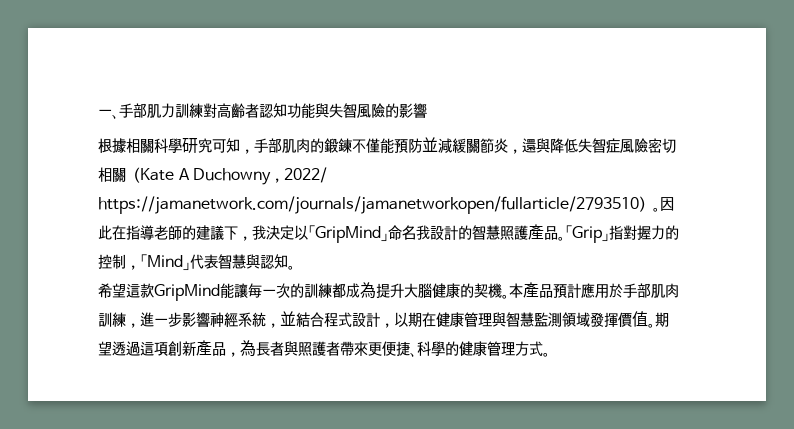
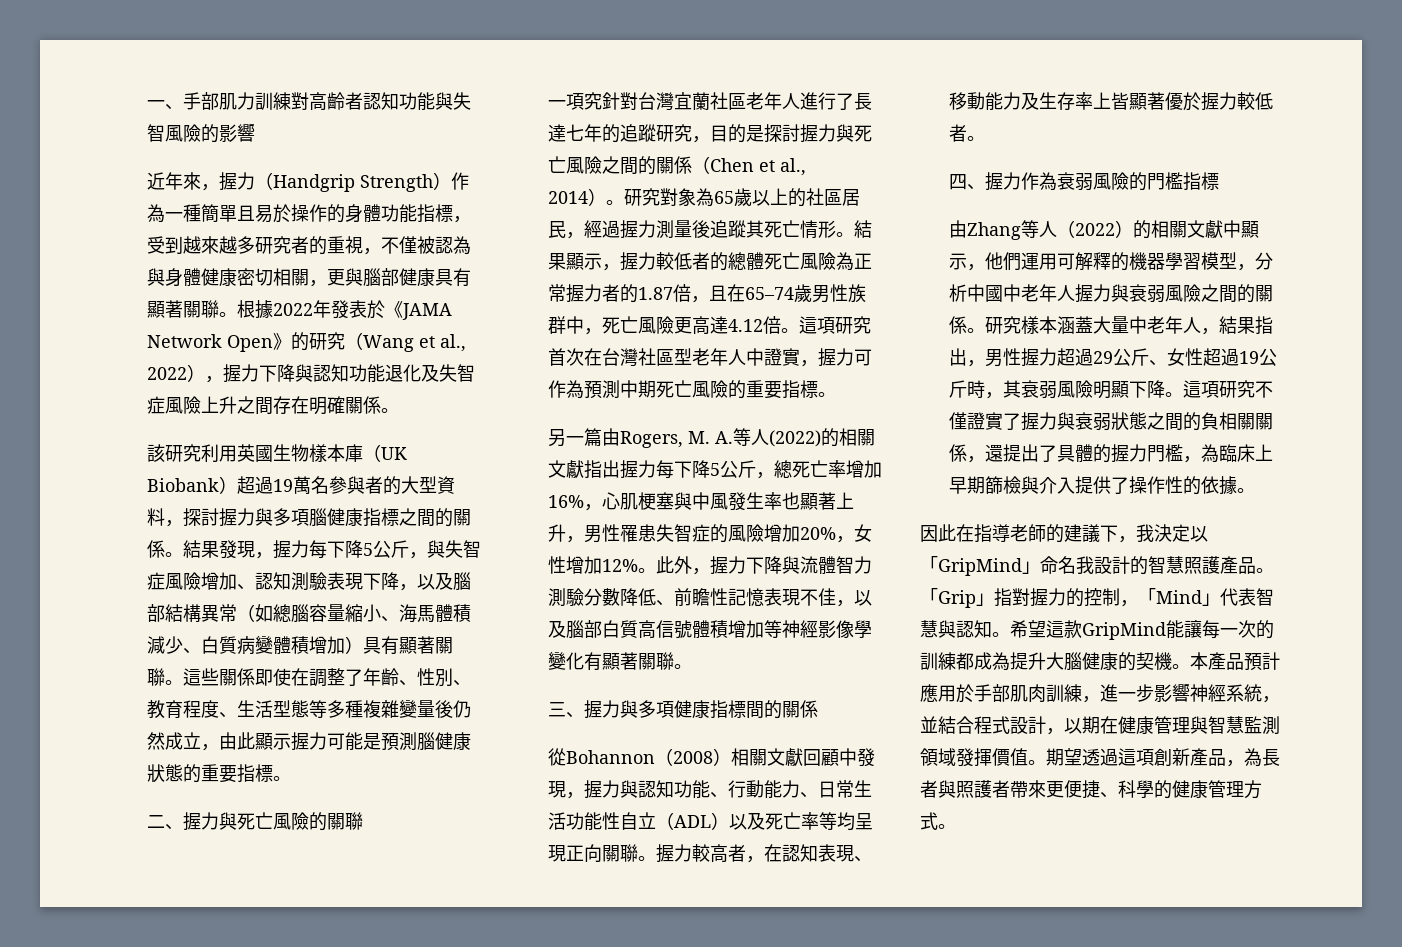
[98,137,677,154] [98,167,327,185] [98,196,661,214] 根據相關科學研究可知，手部肌肉的鍛鍊不僅能預防並減緩關節炎，還與降低失智症風險密切相關（Kate A Duchowny，2022/ https://jamanetwork.com/journals/jamanetworkopen/fullarticle/2793510）。 -> [146,172,469,192] [146,204,471,223] [146,236,471,255] [146,268,471,287] [146,300,452,320] [146,332,466,352] [146,364,475,383] [146,396,399,415] [146,444,407,462] [146,476,455,495] [146,508,471,527] [146,540,481,559] [146,572,471,591] [146,604,471,623] [146,635,453,655] [146,668,471,687] [146,699,471,719] [146,732,471,751] [146,764,291,783] [146,812,363,831] [547,92,872,111] [547,124,872,143] [547,156,806,176] [547,188,860,207] [547,220,872,239] [547,252,872,271] [547,284,866,303] [547,316,871,335] [547,348,872,367] [547,380,836,399] [547,428,875,448] [547,460,882,479] [547,492,854,511] [547,524,872,543] [547,556,872,575] [547,588,872,607] [547,620,872,639] [547,651,692,671] [547,700,818,719] [547,748,875,767] [547,780,872,799] [547,812,873,831] [547,844,872,863] [948,92,1273,111] [948,124,985,142] [948,172,1219,191] [948,220,1259,240] [948,252,1273,271] [948,284,1273,303] [948,316,1273,335] [948,348,1277,367] [948,380,1273,399] [948,412,1273,431] [948,444,1273,463] [948,476,1255,495] 近年來，握力（Handgrip Strength）作為一種簡單且易於操作的身體功能指標，受到越來越多研究者的重視，不僅被認為與身體健康密切相關，更與腦部健康具有顯著關聯。根據2022年發表於《JAMA Network Open》的研究（Wang et al., 2022），握力下降與認知功能退化及失智症風險上升之間存在明確關係。 // 該研究利用英國生物樣本庫（UK Biobank）超過19萬名參與者的大型資料，探討握力與多項腦健康指標之間的關係。結果發現，握力每下降5公斤，與失智症風險增加、認知測驗表現下降，以及腦部結構異常（如總腦容量縮小、海馬體積減少、白質病變體積增加）具有顯著關聯。這些關係即使在調整了年齡、性別、教育程度、生活型態等多種複雜變量後仍然成立，由此顯示握力可能是預測腦健康狀態的重要指標。 // 二、握力與死亡風險的關聯 // 一項究針對台灣宜蘭社區老年人進行了長達七年的追蹤研究，目的是探討握力與死亡風險之間的關係（Chen et al., 2014）。研究對象為65歲以上的社區居民，經過握力測量後追蹤其死亡情形。結果顯示，握力較低者的總體死亡風險為正常握力者的1.87倍，且在65–74歲男性族群中，死亡風險更高達4.12倍。這項研究首次在台灣社區型老年人中證實，握力可作為預測中期死亡風險的重要指標。 // 另一篇由Rogers, M. A.等人(2022)的相關文獻指出握力每下降5公斤，總死亡率增加16%，心肌梗塞與中風發生率也顯著上升，男性罹患失智症的風險增加20%，女性增加12%。此外，握力下降與流體智力測驗分數降低、前瞻性記憶表現不佳，以及腦部白質高信號體積增加等神經影像學變化有顯著關聯。 // 三、握力與多項健康指標間的關係 // 從Bohannon（2008）相關文獻回顧中發現，握力與認知功能、行動能力、日常生活功能性自立（ADL）以及死亡率等均呈現正向關聯。握力較高者，在認知表現、移動能力及生存率上皆顯著優於握力較低者。 // 四、握力作為衰弱風險的門檻指標 // 由Zhang等人（2022）的相關文獻中顯示，他們運用可解釋的機器學習模型，分析中國中老年人握力與衰弱風險之間的關係。研究樣本涵蓋大量中老年人，結果指出，男性握力超過29公斤、女性超過19公斤時，其衰弱風險明顯下降。這項研究不僅證實了握力與衰弱狀態之間的負相關關係，還提出了具體的握力門檻，為臨床上早期篩檢與介入提供了操作性的依據。 //
(296, 267) // -> (1010, 634) none

